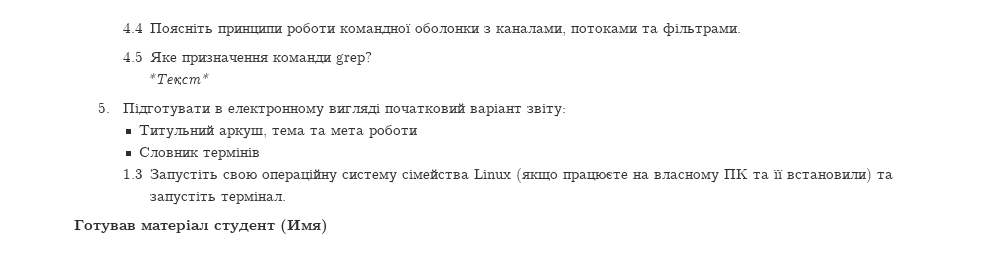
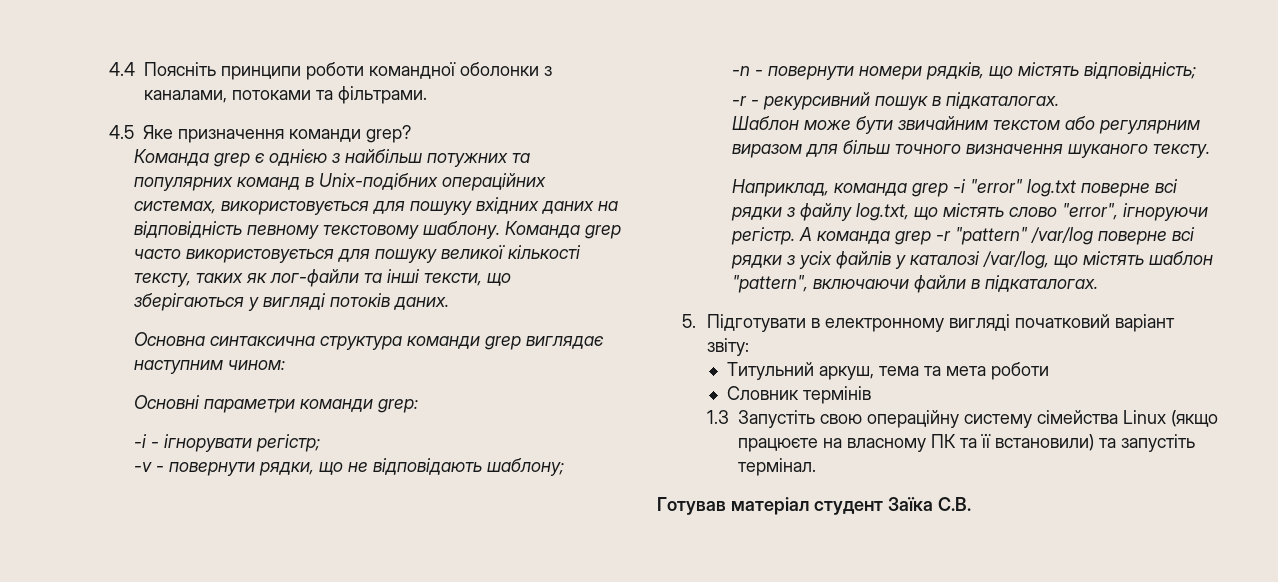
[147,73,210,86] *Текст* -> [133,149,530,167] [133,173,546,191] [133,197,618,215] [133,221,621,239] [133,245,581,263] [133,269,511,287] [133,293,449,311] [133,332,604,350] [133,360,285,374] [133,395,418,413] [133,434,320,452] [133,458,564,476] [731,62,1196,80] [731,92,1059,110] [731,116,1200,134] [731,140,1210,158] [731,179,1178,197] [730,203,1208,221] [730,227,1195,245] [730,251,1213,269] [731,275,1098,293] Команда grep є однією з найбільш потужних та популярних команд в Unix-подібних операційних системах, використовується для пошуку вхідних даних на відповідність певному текстовому шаблону. Команда grep часто використовується для пошуку великої кількості тексту, таких як лог-файли та інші тексти, що зберігаються у вигляді потоків даних. // Основна синтаксична структура команди grep виглядає наступним чином: // Основні параметри команди grep: // -i - ігнорувати регістр; // -v - повернути рядки, що не відповідають шаблону; // -n - повернути номери рядків, що містять відповідність; // -r - рекурсивний пошук в підкаталогах. // Шаблон може бути звичайним текстом або регулярним виразом для більш точного визначення шуканого тексту. // Наприклад, команда grep -i "error" log.txt поверне всі рядки з файлу log.txt, що містять слово "error", ігноруючи регістр. А команда grep -r "pattern" /var/log поверне всі рядки з усіх файлів у каталозі /var/log, що містять шаблон "pattern", включаючи файли в підкаталогах.
[280,219,328,234] (Имя) -> [888,497,971,511] Заїка С.В.

